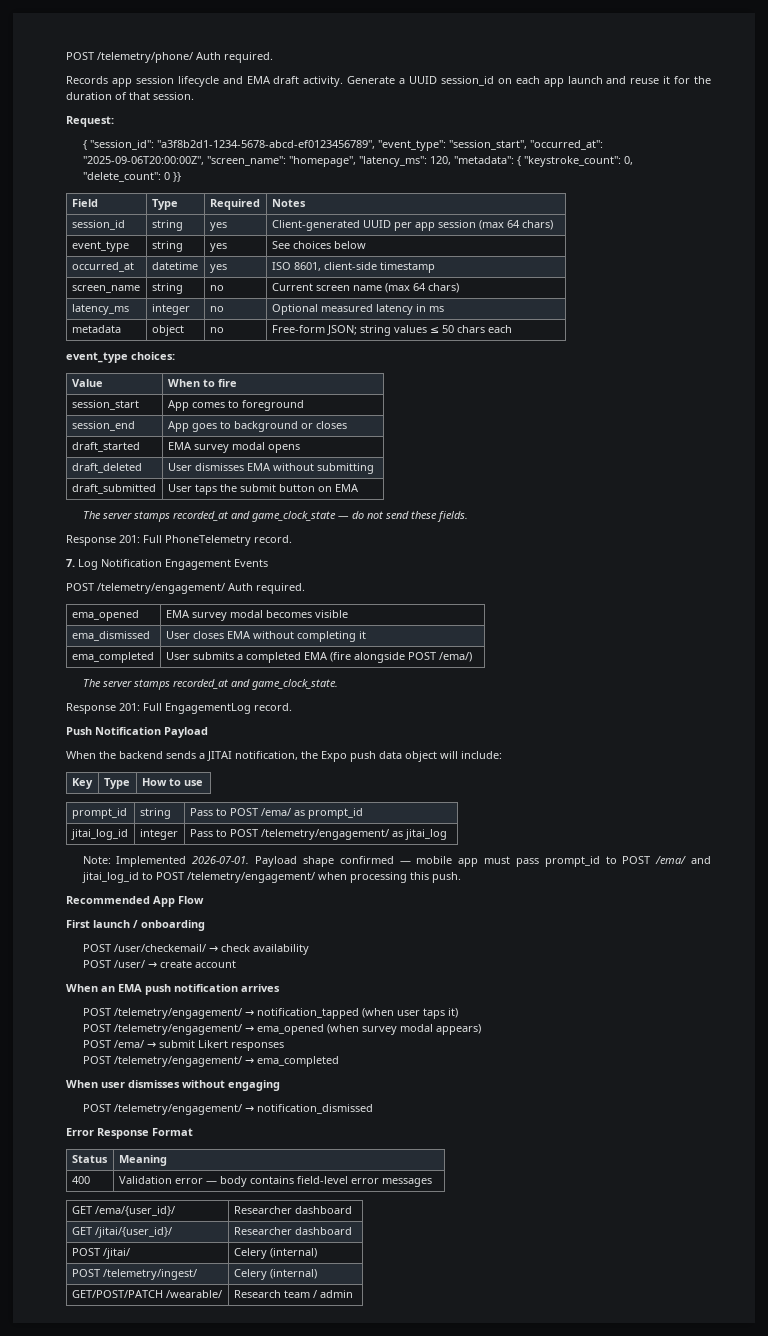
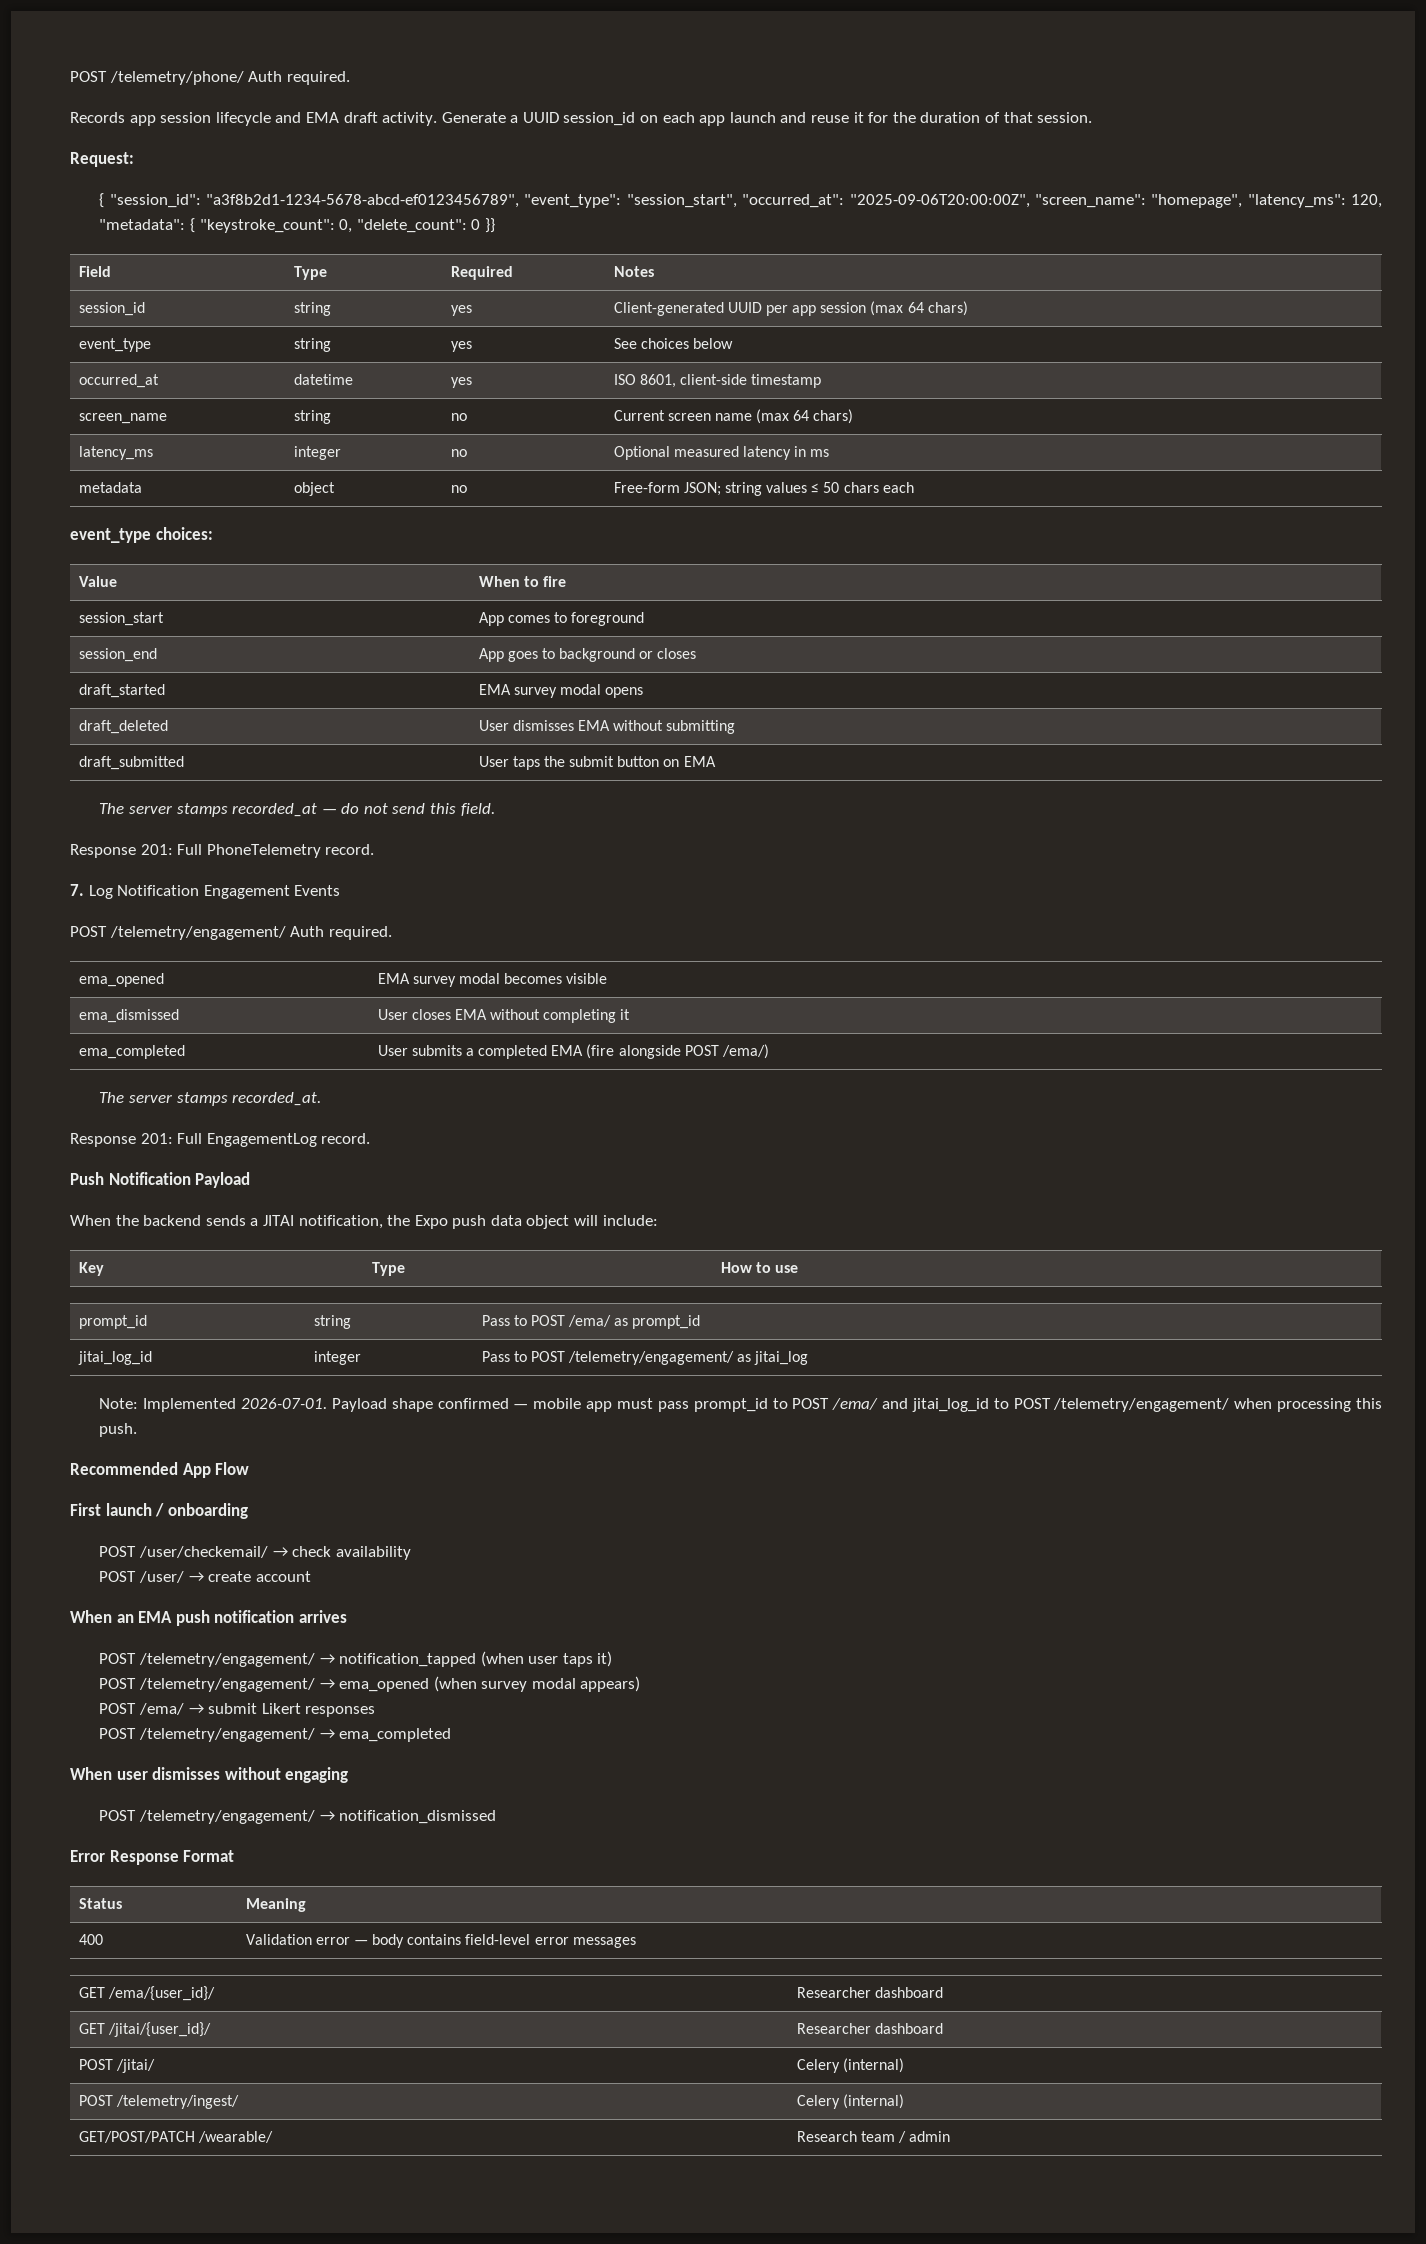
[230,511,336,522] and game_clock_state -> (318, 810) none
[410,511,468,522] these fields. -> [430,803,495,816] this field.
[172,679,338,690] recorded_at and game_clock_state. -> [232,1092,322,1106] recorded_at.

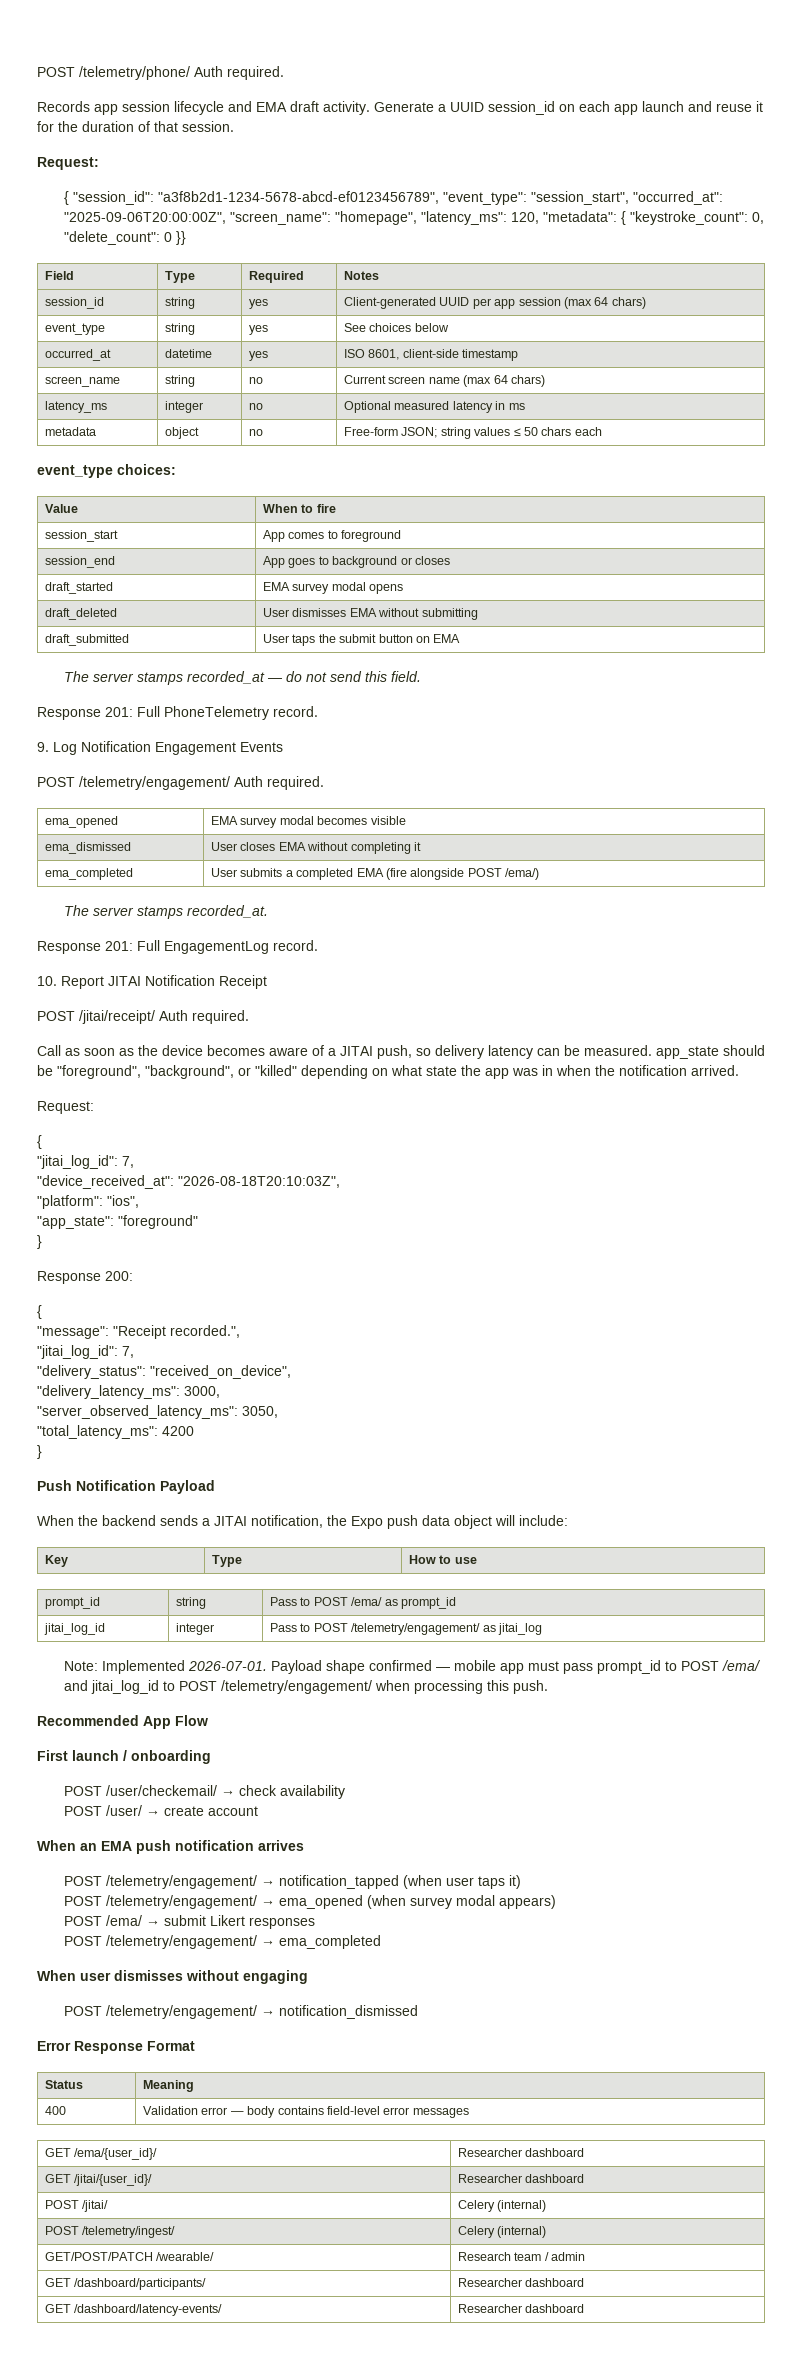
[70,884,84,896] 7. -> [37,742,49,752] 9.
(371, 1138) none -> [37,975,267,989] [37,1010,249,1024] [37,1045,765,1059] [37,1065,739,1079] [37,1101,94,1114] [37,1135,42,1149] [37,1155,134,1169] [37,1175,340,1189] [37,1195,139,1209] [37,1215,198,1229] [37,1235,42,1249] [37,1271,133,1284] [37,1305,42,1319] [37,1325,240,1339] [37,1345,134,1359] [37,1365,291,1379] [37,1385,220,1399] [37,1405,278,1419] [37,1425,194,1439] [37,1445,42,1459] // 10. Report JITAI Notification Receipt // POST /jitai/receipt/ Auth required. // Call as soon as the device becomes aware of a JITAI push, so delivery latency can be measured. app_state should be "foreground", "background", or "killed" depending on what state the app was in when the notification arrived. // Request: // { // "jitai_log_id": 7, // "device_received_at": "2026-08-18T20:10:03Z", // "platform": "ios", // "app_state": "foreground" // } // Response 200: // { // "message": "Receipt recorded.", // "jitai_log_id": 7, // "delivery_status": "received_on_device", // "delivery_latency_ms": 3000, // "server_observed_latency_ms": 3050, // "total_latency_ms": 4200 // }
(951, 2136) none -> [45,2278,207,2290] [458,2278,585,2287] [45,2304,223,2316] [458,2304,585,2313] // GET /dashboard/participants/ | Researcher dashboard // GET /dashboard/latency-events/ | Researcher dashboard

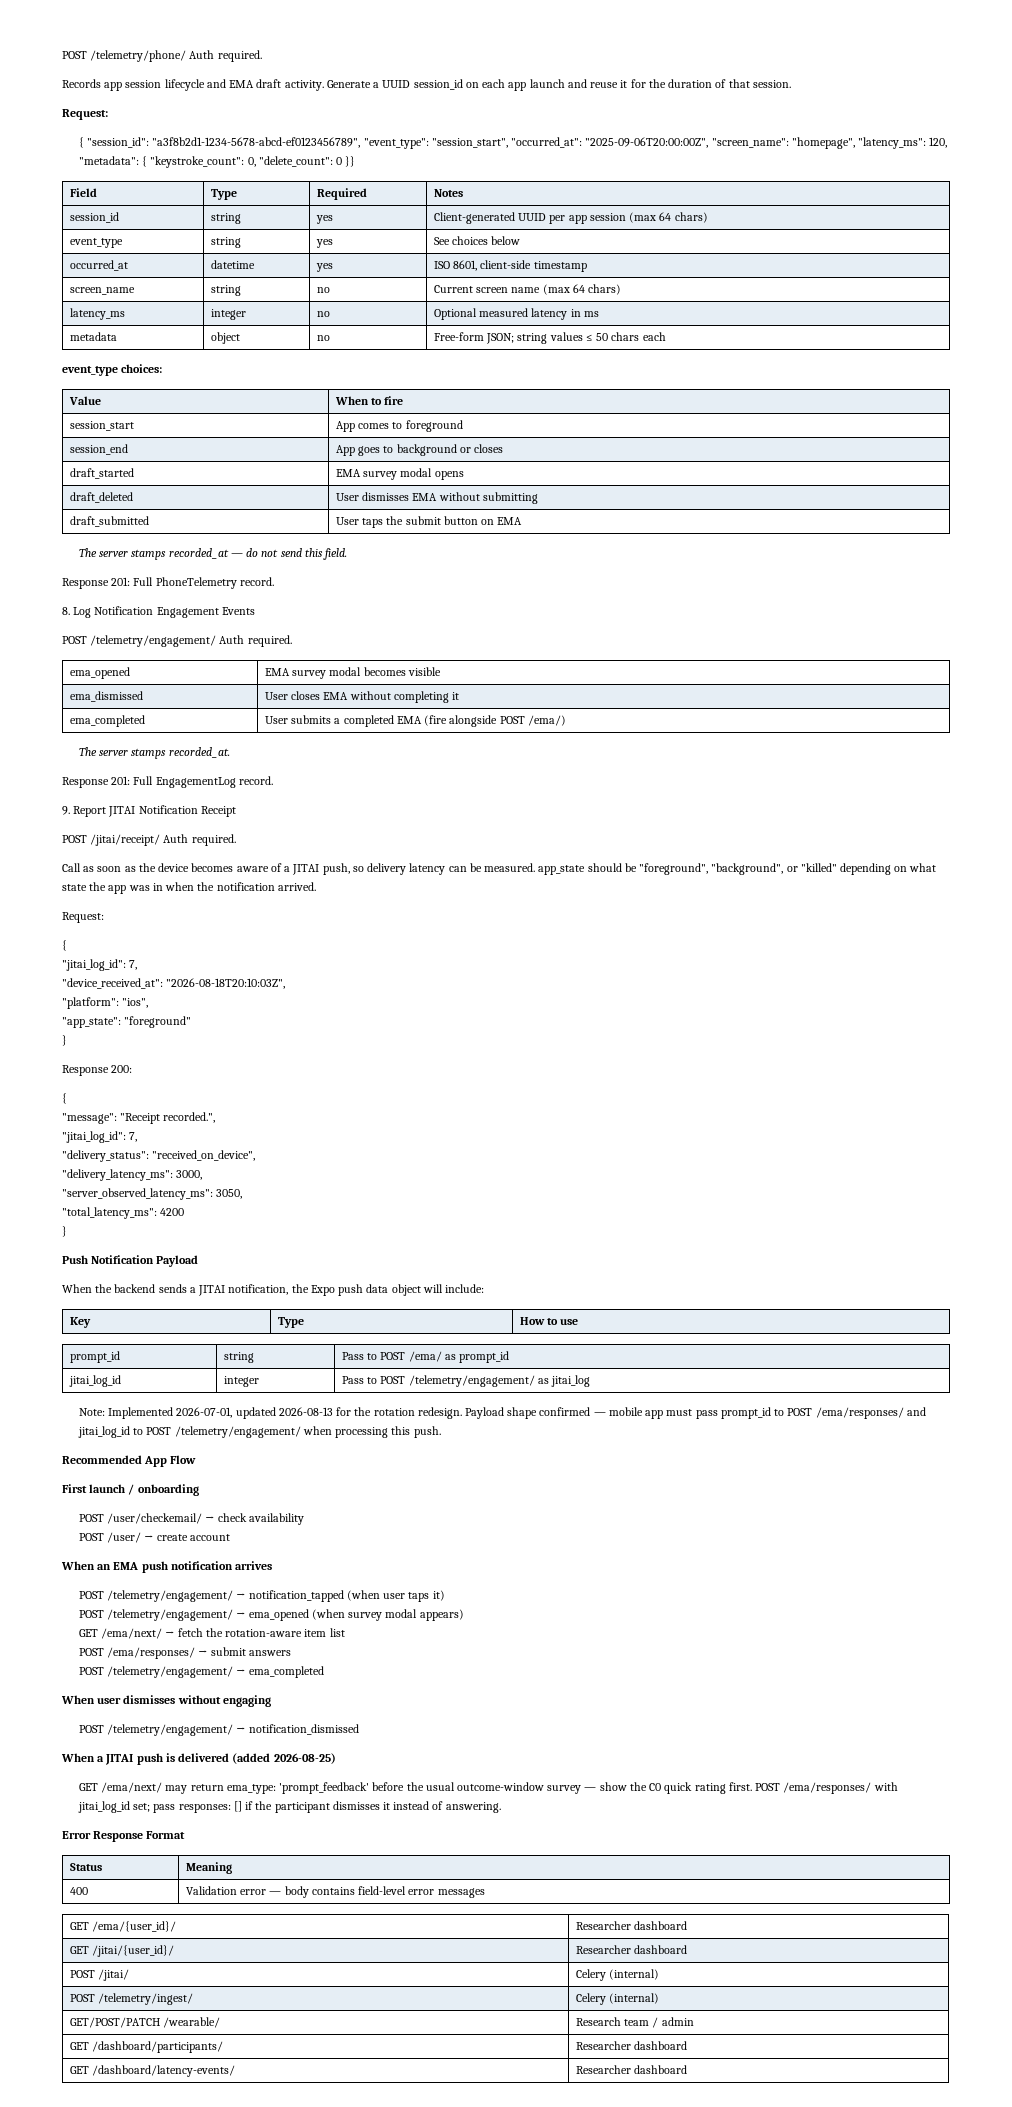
[37,742,49,752] 9. -> [62,607,70,615] 8.
[37,976,57,986] 10. -> [62,806,70,815] 9.
[187,1661,267,1671] 2026-07-01. -> [176,1407,462,1419] 2026-07-01, updated 2026-08-13 for the rotation redesign.
[721,1660,761,1671] /ema/ -> [815,1407,904,1419] /ema/responses/
[63,1915,142,1926] // POST /ema/ -> [78,1628,345,1639] [78,1647,196,1659] // GET /ema/next/ → fetch the rotation-aware item list // POST /ema/responses/
[209,1915,315,1929] Likert responses -> [248,1650,291,1656] answers
(418, 2012) none -> [61,1753,336,1765] [78,1782,898,1794] [77,1801,501,1813] // When a JITAI push is delivered (added 2026-08-25) // GET /ema/next/ may return ema_type: 'prompt_feedback' before the usual outcome-window survey — show the C0 quick rating first. POST /ema/responses/ with jitai_log_id set; pass responses: [] if the participant dismisses it instead of answering.

